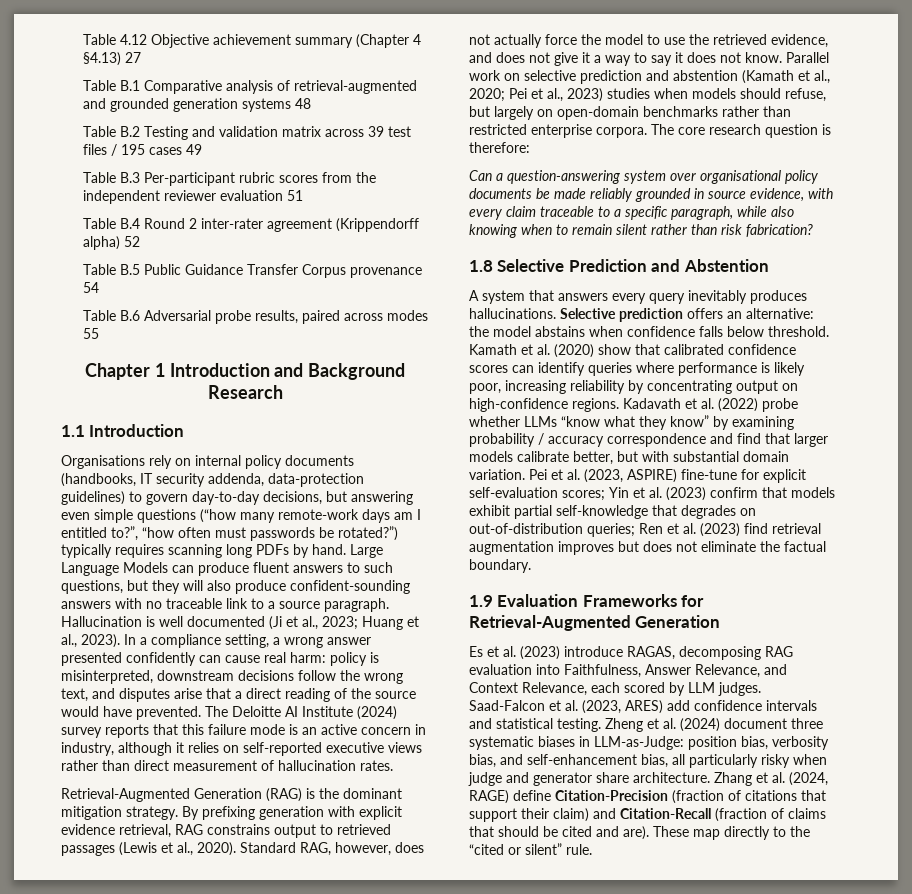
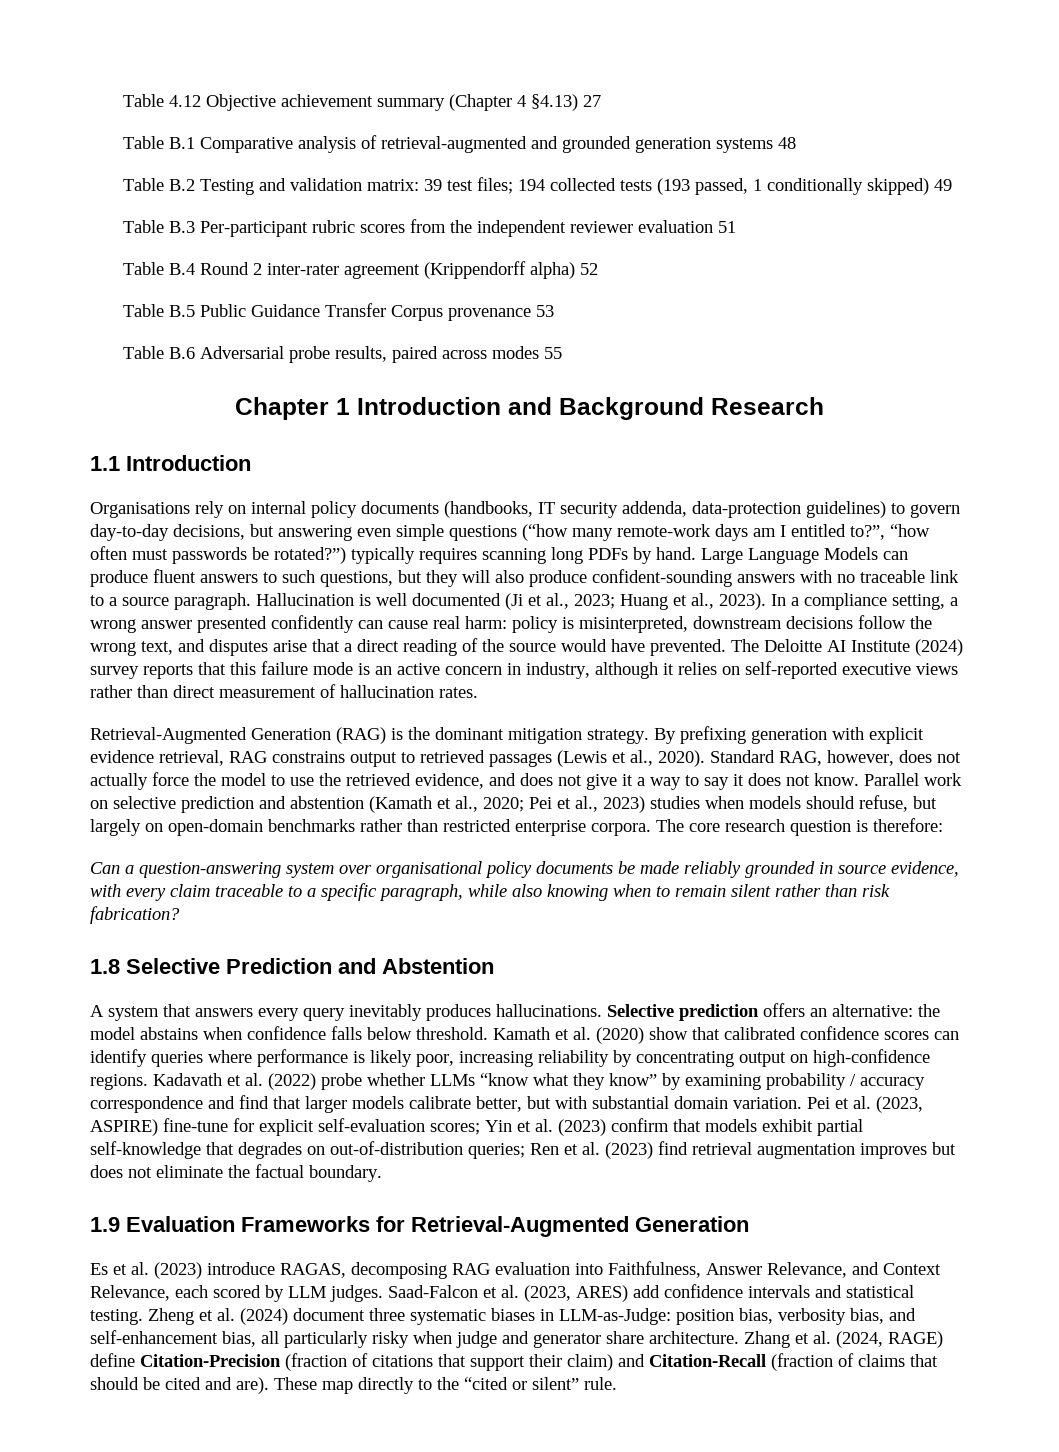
[282,126,412,137] [83,144,183,156] matrix across 39 test files / 195 cases -> [366,177,929,195] matrix: 39 test files; 194 collected tests (193 passed, 1 conditionally skipped)
[83,282,100,293] 54 -> [535,305,554,317] 53

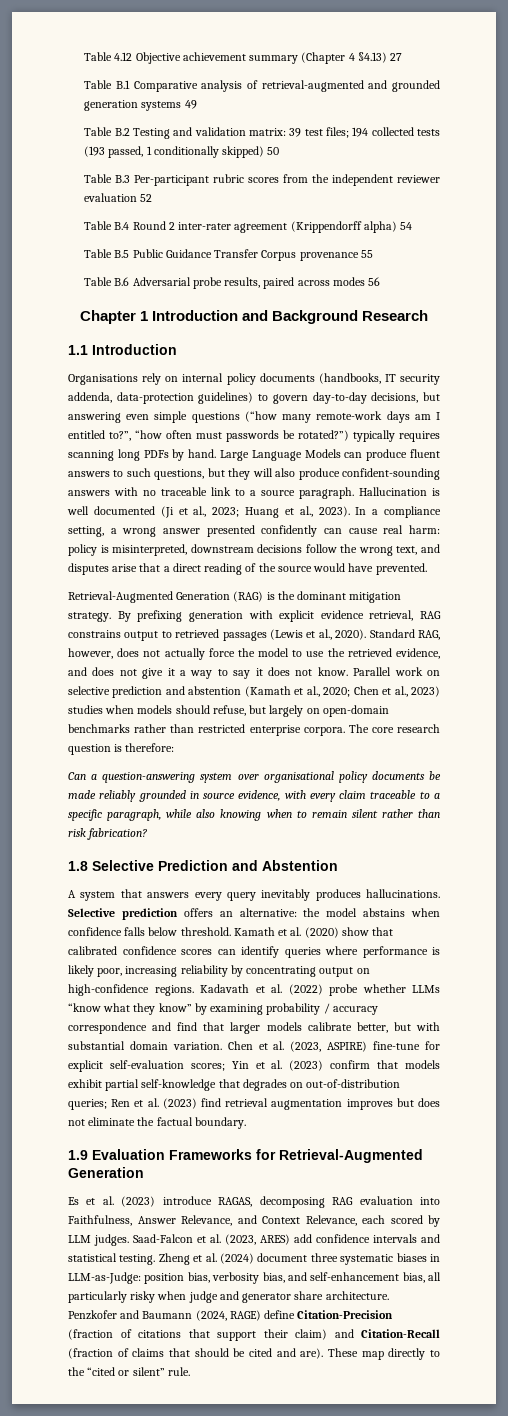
[777,137,796,149] 48 -> [184,100,197,109] 49
[933,179,952,191] 49 -> [267,147,280,155] 50
[717,221,736,233] 51 -> [140,194,153,202] 52
[579,263,598,275] 52 -> [400,222,413,230] 54
[535,305,554,317] 53 -> [360,250,373,258] 55
[543,347,562,359] 55 -> [368,277,381,286] 56
[731,639,963,656] [90,661,958,679] [90,684,478,698] The Deloitte AI Institute (2024) survey reports that this failure mode is an active concern in industry, although it relies on self-reported executive views rather than direct measurement of hallucination rates. -> (427, 569) none
[529,797,552,809] Pei -> [353,686,379,695] Chen
[807,1097,830,1109] Pei -> [227,1041,253,1050] Chen
[744,1331,831,1348] Zhang et al. -> [68,1310,193,1320] Penzkofer and Baumann

